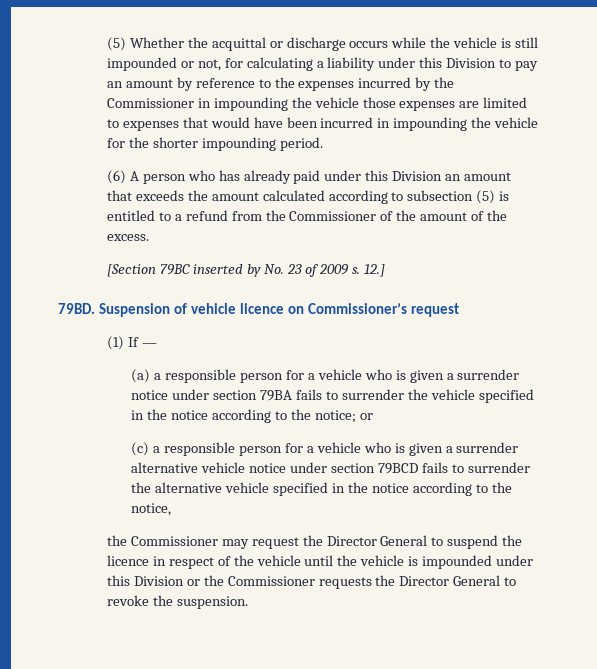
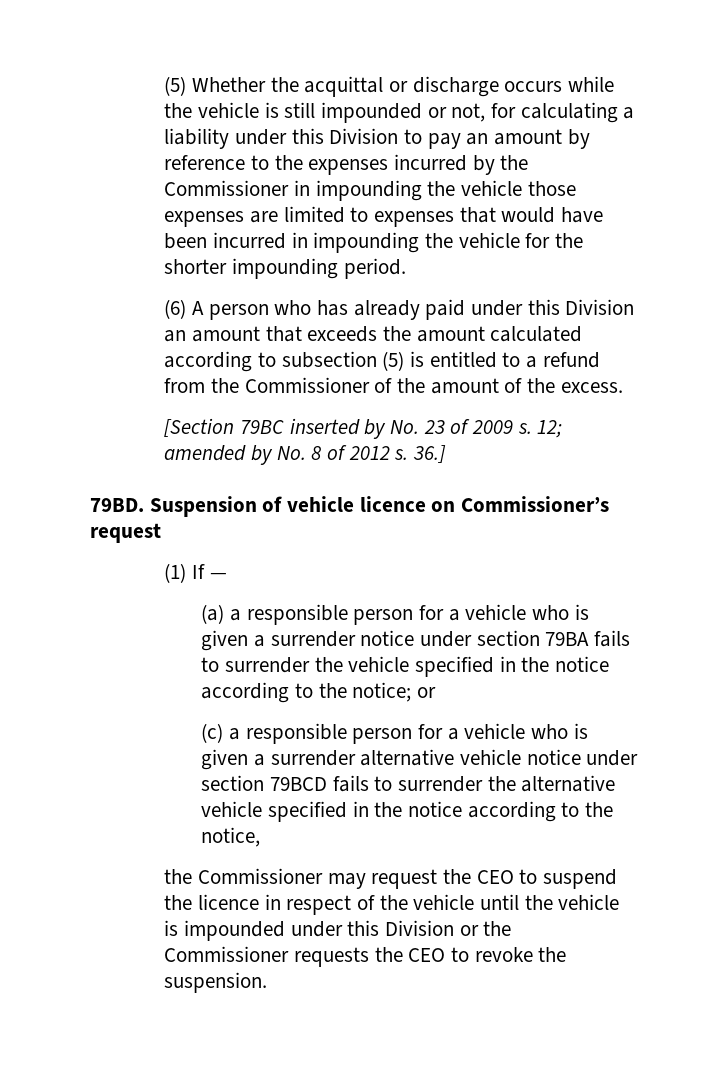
[364,264,386,277] 12.] -> [537,420,563,438] [164,445,446,465] 12; amended by No. 8 of 2012 s. 36.]
[326,535,428,546] Director General -> [476,870,514,884] CEO
[399,575,501,586] Director General -> [408,948,446,962] CEO

